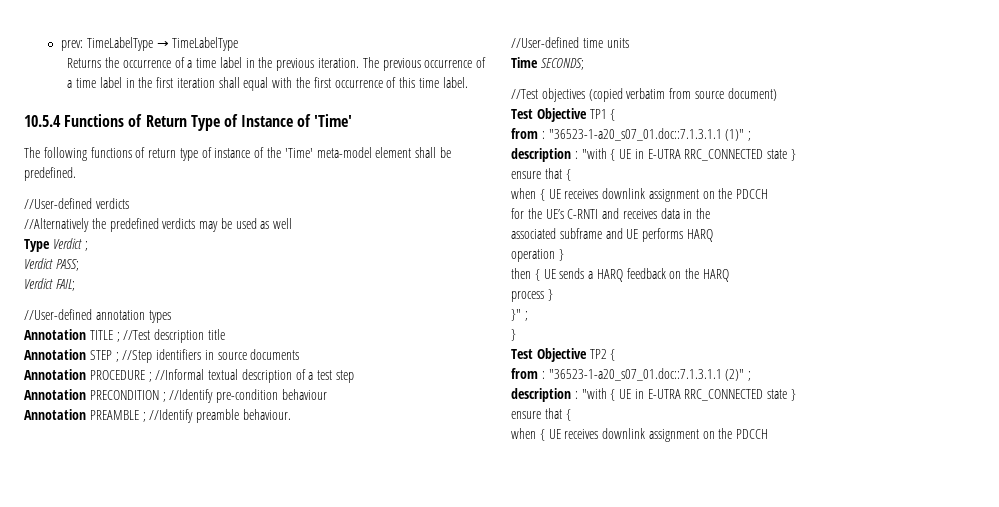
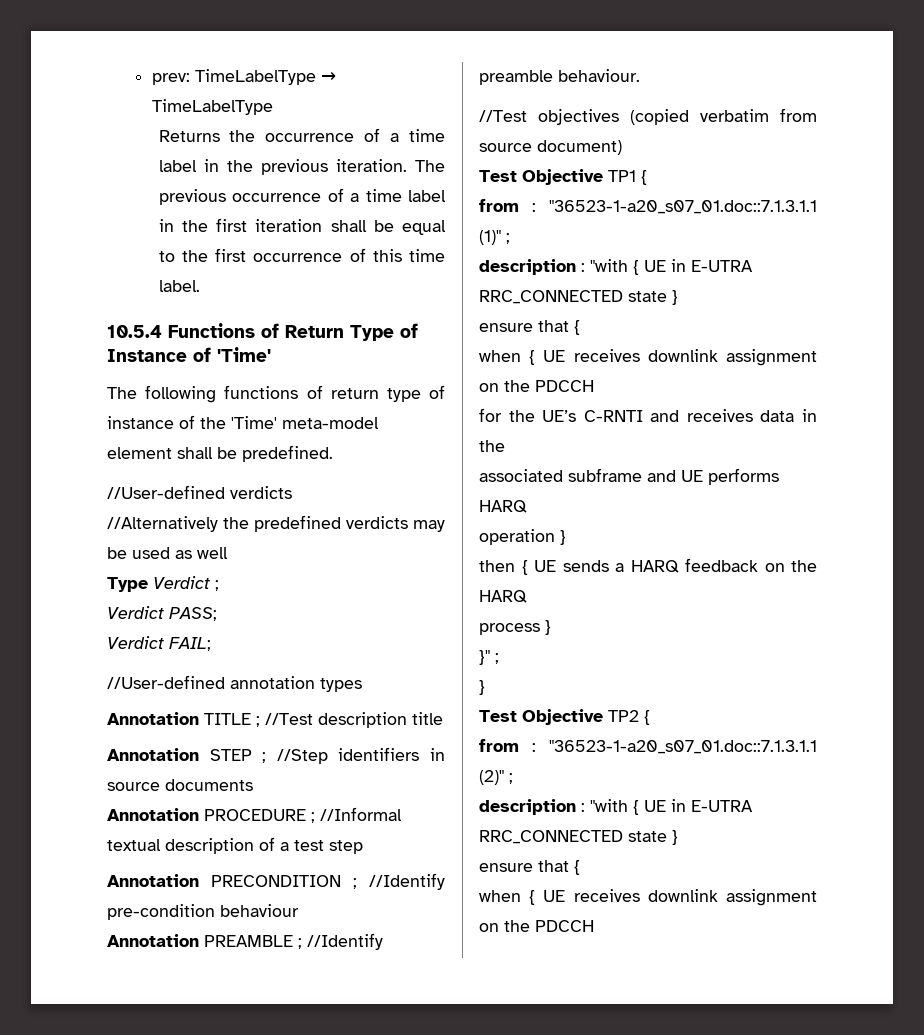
[243,77,293,91] equal with -> [373,220,446,235] [158,251,175,262] be equal to
[511,37,629,48] [511,57,584,70] // //User-defined time units // Time SECONDS; -> (640, 75) none

